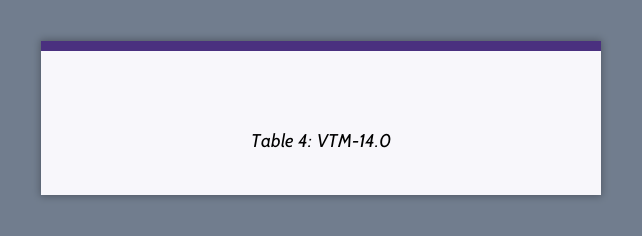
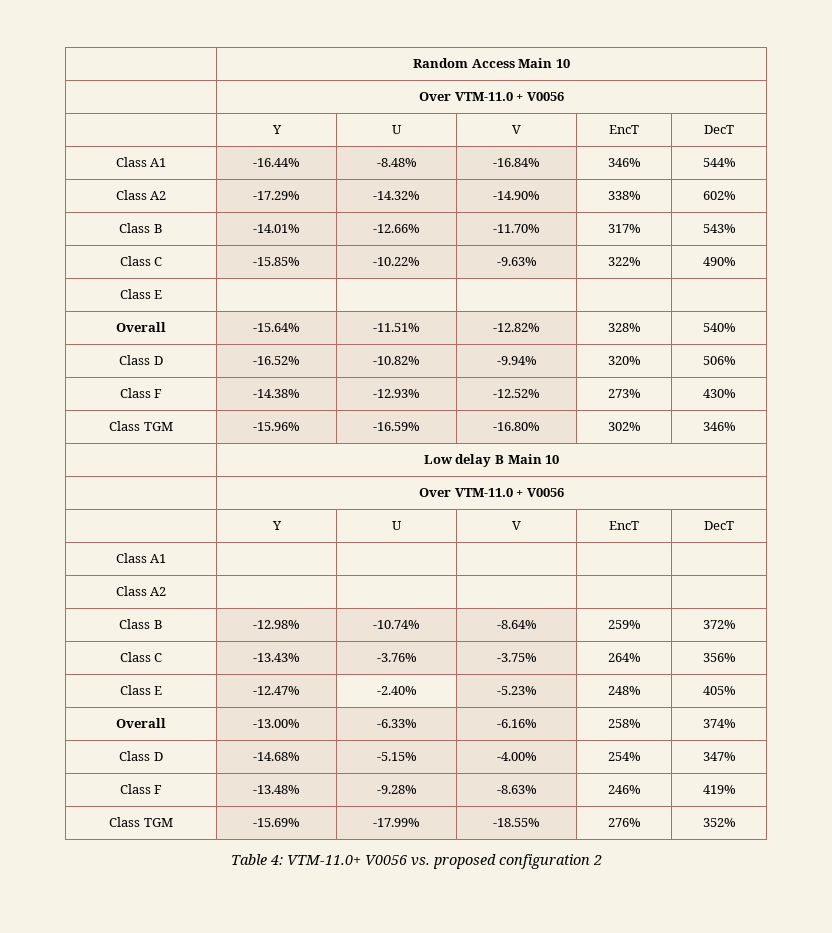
[251,133,391,148] Table 4: VTM-14.0 -> [413,58,570,68] [419,92,564,101] [271,125,282,134] [392,125,402,134] [512,125,521,134] [609,125,639,134] [704,125,734,134] [115,157,167,167] [253,158,300,167] [376,158,417,167] [493,158,540,167] [607,158,641,167] [702,158,736,167] [115,190,167,200] [253,191,300,200] [373,191,420,200] [493,191,540,200] [607,191,641,200] [702,191,736,200] [119,223,163,233] [253,224,300,233] [373,224,420,233] [493,224,540,233] [607,224,641,233] [702,224,736,233] [119,256,163,266] [253,257,300,266] [373,257,420,266] [496,257,537,266] [607,257,641,266] [702,257,736,266] [119,289,163,299] [116,322,166,332] [253,323,300,332] [373,323,420,332] [493,323,540,332] [607,323,641,332] [702,323,736,332] [119,355,163,365] [253,356,300,365] [373,356,420,365] [496,356,537,365] [607,356,641,365] [702,356,736,365] [119,388,163,398] [253,389,300,398] [373,389,420,398] [493,389,540,398] [607,389,641,398] [702,389,736,398] [109,421,173,431] [253,422,300,431] [373,422,420,431] [493,422,540,431] [607,422,641,431] [702,422,736,431] [423,454,560,467] [419,488,564,497] [271,521,282,530] [392,521,402,530] [512,521,521,530] [609,521,639,530] [704,521,734,530] [115,553,167,563] [115,586,167,596] [119,619,163,629] [253,620,300,629] [373,620,420,629] [496,620,537,629] [607,620,641,629] [702,620,736,629] [119,652,163,662] [253,653,300,662] [376,653,417,662] [496,653,537,662] [607,653,641,662] [702,653,736,662] [119,685,163,695] [253,686,300,695] [376,686,417,695] [496,686,537,695] [607,686,641,695] [702,686,736,695] [116,718,166,728] [253,719,300,728] [376,719,417,728] [496,719,537,728] [607,719,641,728] [702,719,736,728] [119,751,163,761] [253,752,300,761] [376,752,417,761] [496,752,537,761] [607,752,641,761] [702,752,736,761] [119,784,163,794] [253,785,300,794] [376,785,417,794] [496,785,537,794] [607,785,641,794] [702,785,736,794] [109,817,173,827] [253,818,300,827] [373,818,420,827] [493,818,540,827] [607,818,641,827] [702,818,736,827] [230,854,602,869] | Random Access Main 10 // | Over VTM-11.0 + V0056 // | Y | U | V | EncT | DecT // Class A1 | -16.44% | -8.48% | -16.84% | 346% | 544% // Class A2 | -17.29% | -14.32% | -14.90% | 338% | 602% // Class B | -14.01% | -12.66% | -11.70% | 317% | 543% // Class C | -15.85% | -10.22% | -9.63% | 322% | 490% // Class E | | | | | // Overall | -15.64% | -11.51% | -12.82% | 328% | 540% // Class D | -16.52% | -10.82% | -9.94% | 320% | 506% // Class F | -14.38% | -12.93% | -12.52% | 273% | 430% // Class TGM | -15.96% | -16.59% | -16.80% | 302% | 346% // | Low delay B Main 10 // | Over VTM-11.0 + V0056 // | Y | U | V | EncT | DecT // Class A1 | | | | | // Class A2 | | | | | // Class B | -12.98% | -10.74% | -8.64% | 259% | 372% // Class C | -13.43% | -3.76% | -3.75% | 264% | 356% // Class E | -12.47% | -2.40% | -5.23% | 248% | 405% // Overall | -13.00% | -6.33% | -6.16% | 258% | 374% // Class D | -14.68% | -5.15% | -4.00% | 254% | 347% // Class F | -13.48% | -9.28% | -8.63% | 246% | 419% // Class TGM | -15.69% | -17.99% | -18.55% | 276% | 352% // Table 4: VTM-11.0+ V0056 vs. proposed configuration 2

